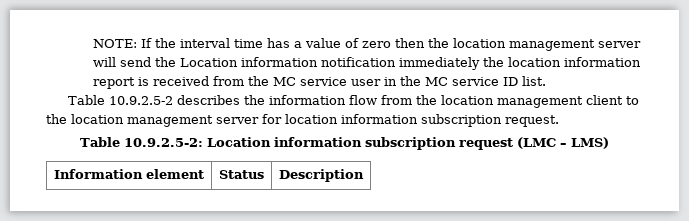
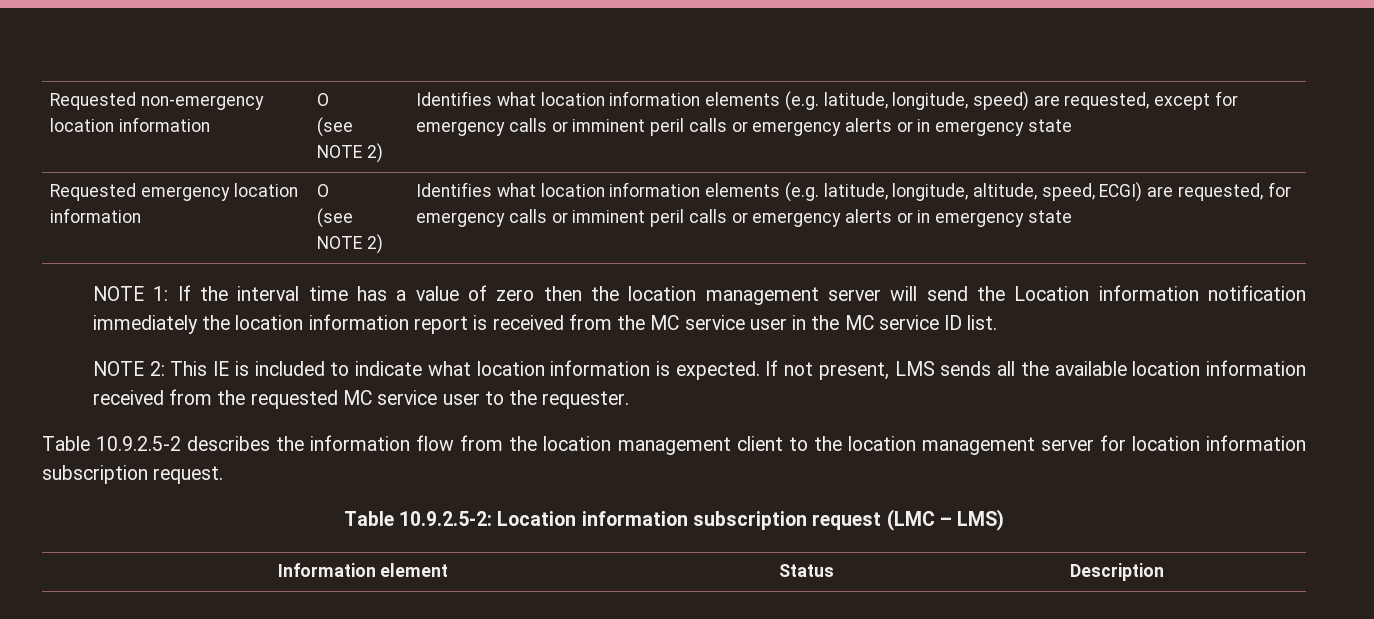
[92,39,137,48] NOTE: -> [50,92,264,110] [50,117,210,132] [317,93,330,106] [317,117,354,137] [317,143,383,163] [416,91,1238,111] [416,118,1072,136] [50,183,298,201] [50,208,142,223] [317,184,330,197] [317,208,354,228] [317,234,383,254] [416,182,1291,202] [416,209,1072,227] [92,286,169,301] Requested non-emergency location information | O // (see NOTE 2) | Identifies what location information elements (e.g. latitude, longitude, speed) are requested, except for emergency calls or imminent peril calls or emergency alerts or in emergency state // Requested emergency location information | O // (see NOTE 2) | Identifies what location information elements (e.g. latitude, longitude, altitude, speed, ECGI) are requested, for emergency calls or imminent peril calls or emergency alerts or in emergency state // NOTE 1:
(546, 81) none -> [92,360,1307,380] [92,389,630,409] // NOTE 2: This IE is included to indicate what location information is expected. If not present, LMS sends all the available location information received from the requested MC service user to the requester.

